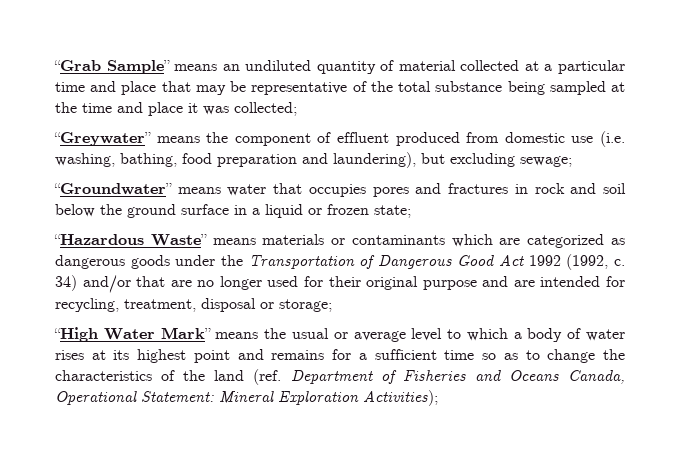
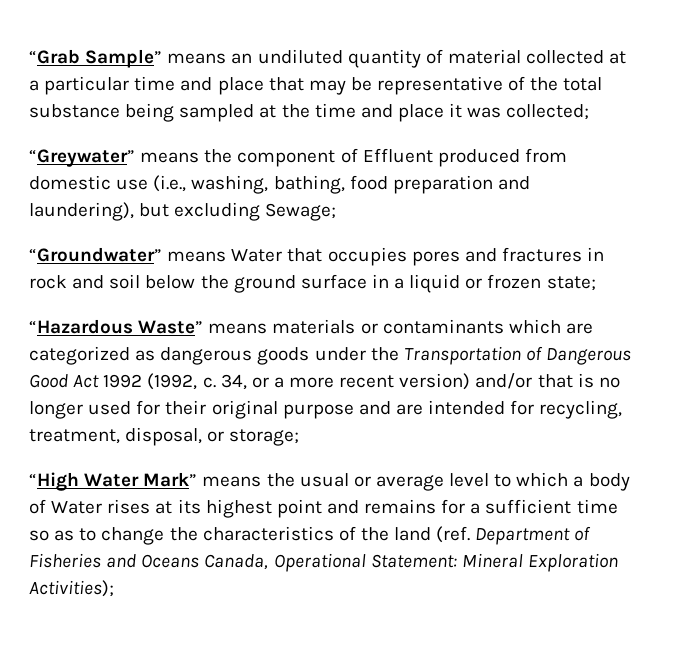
[337,132,389,143] effluent -> [362,148,433,163] Effluent
[600,131,626,147] (i.e. -> [153,175,187,192] (i.e.,
[520,156,572,167] sewage; -> [265,203,337,221] Sewage;
[227,184,267,196] water -> [231,249,283,262] Water
[55,275,77,291] 34) -> [220,373,471,390] 34, or a more recent version)
[170,280,192,287] are -> [577,373,594,388] is
[201,298,256,312] disposal -> [125,427,203,446] disposal,
[586,329,625,341] water -> [51,501,103,514] Water

